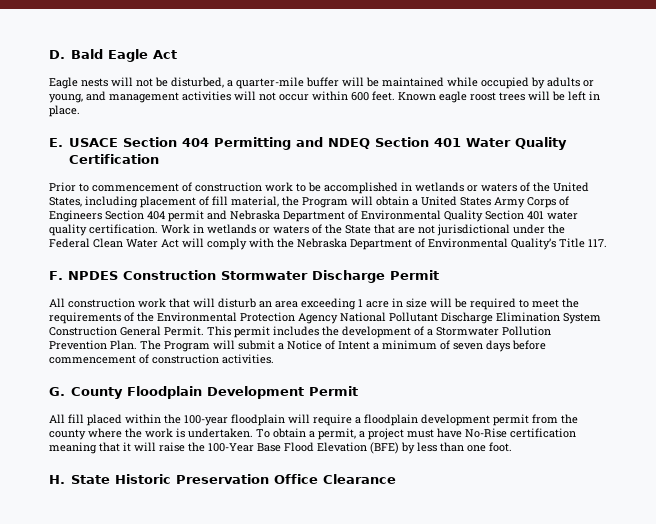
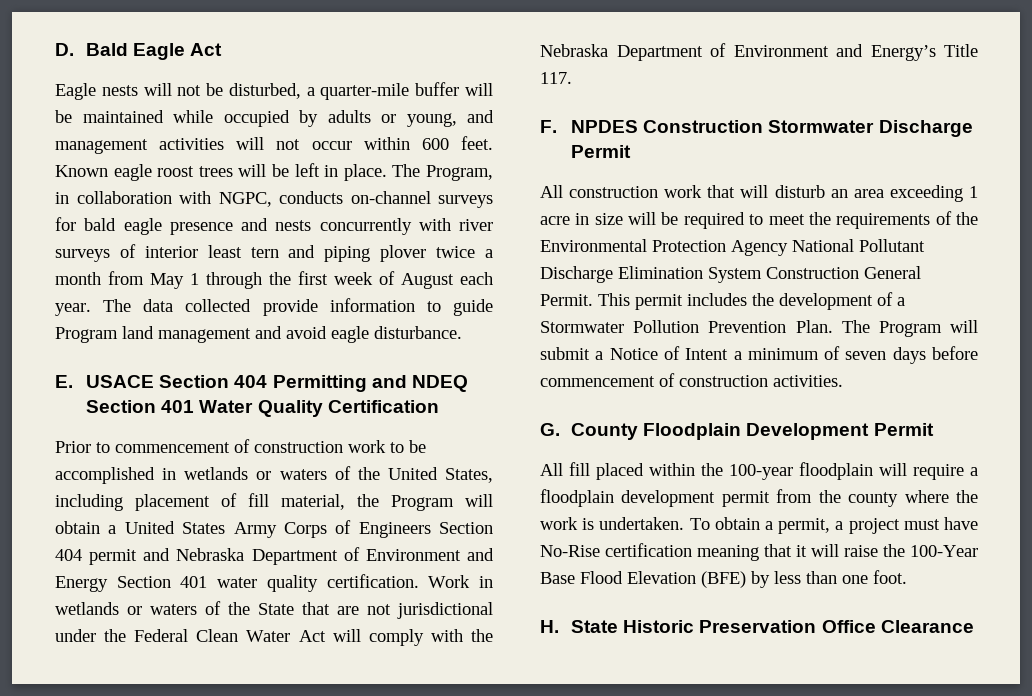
(80, 111) none -> [392,164,494,181] [55,191,493,208] [55,217,493,235] [55,244,494,262] [55,271,493,289] [55,298,494,316] [55,326,462,343] The Program, in collaboration with NGPC, conducts on-channel surveys for bald eagle presence and nests concurrently with river surveys of interior least tern and piping plover twice a month from May 1 through the first week of August each year. The data collected provide information to guide Program land management and avoid eagle disturbance.
[361,210,483,222] Environmental Quality -> [365,548,495,561] [55,576,108,592] Environment and Energy
[428,238,556,250] Environmental Quality’s -> [733,44,936,61] Environment and Energy’s

